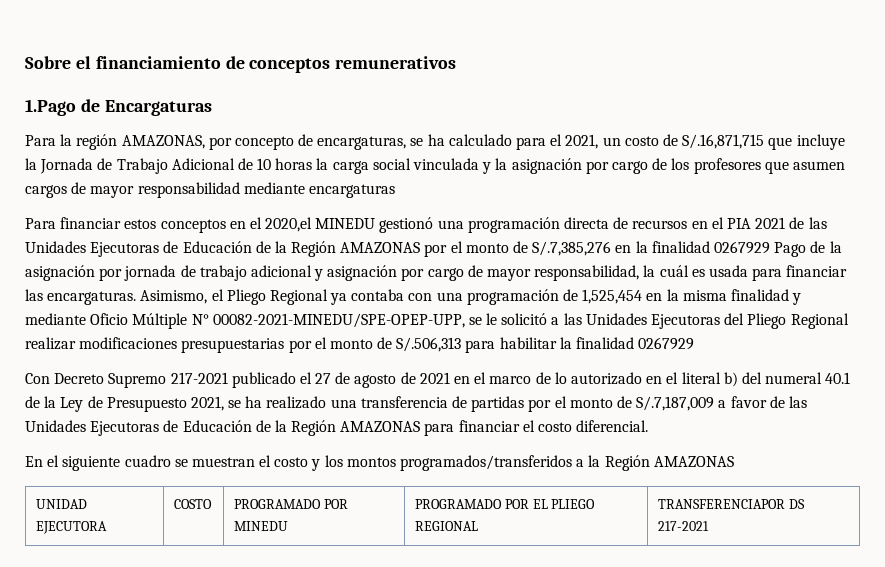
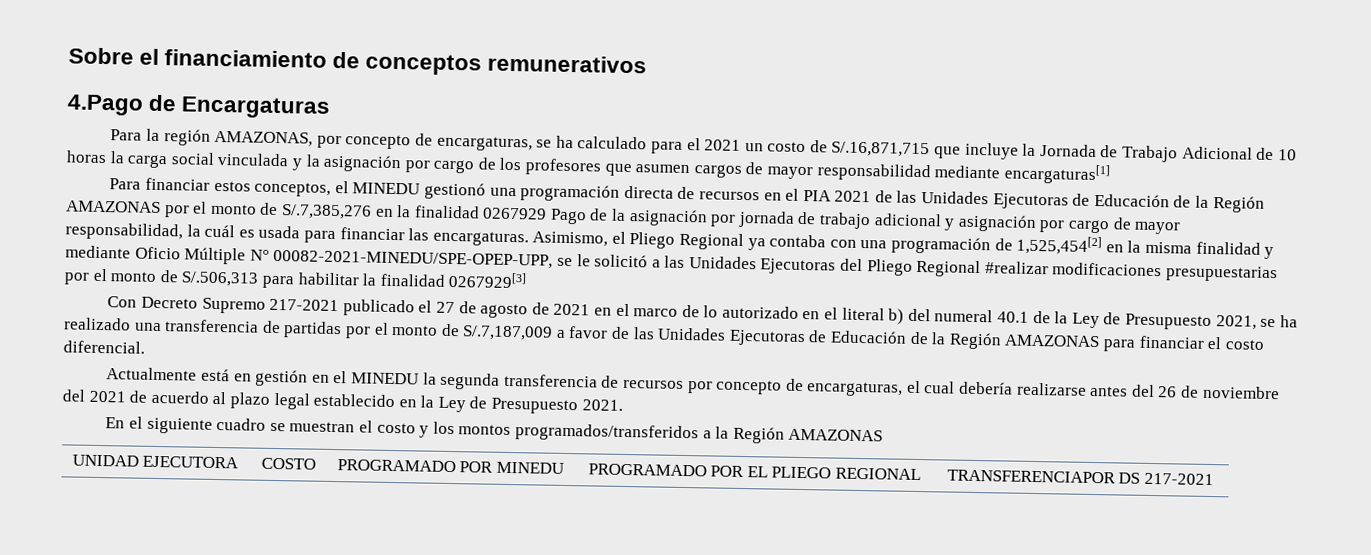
[25,99,76,116] 1.Pago -> [67,94,144,116] 4.Pago
[565,134,599,149] 2021, -> [704,139,742,151] 2021
[308,184,395,198] encargaturas -> [1003,163,1110,185] encargaturas[1]
[160,217,313,233] conceptos en el 2020,el -> [254,180,349,197] conceptos, el
[582,289,643,304] 1,525,454 -> [1016,235,1103,256] 1,525,454[2]
[25,337,76,350] realizar -> [984,261,1049,275] #realizar
[638,337,695,350] 0267929 -> [448,271,528,289] 0267929[3]
(649, 426) none -> [106,367,1280,400] [62,389,623,415] // Actualmente está en gestión en el MINEDU la segunda transferencia de recursos por concepto de encargaturas, el cual debería realizarse antes del 26 de noviembre del 2021 de acuerdo al plazo legal establecido en la Ley de Presupuesto 2021.

